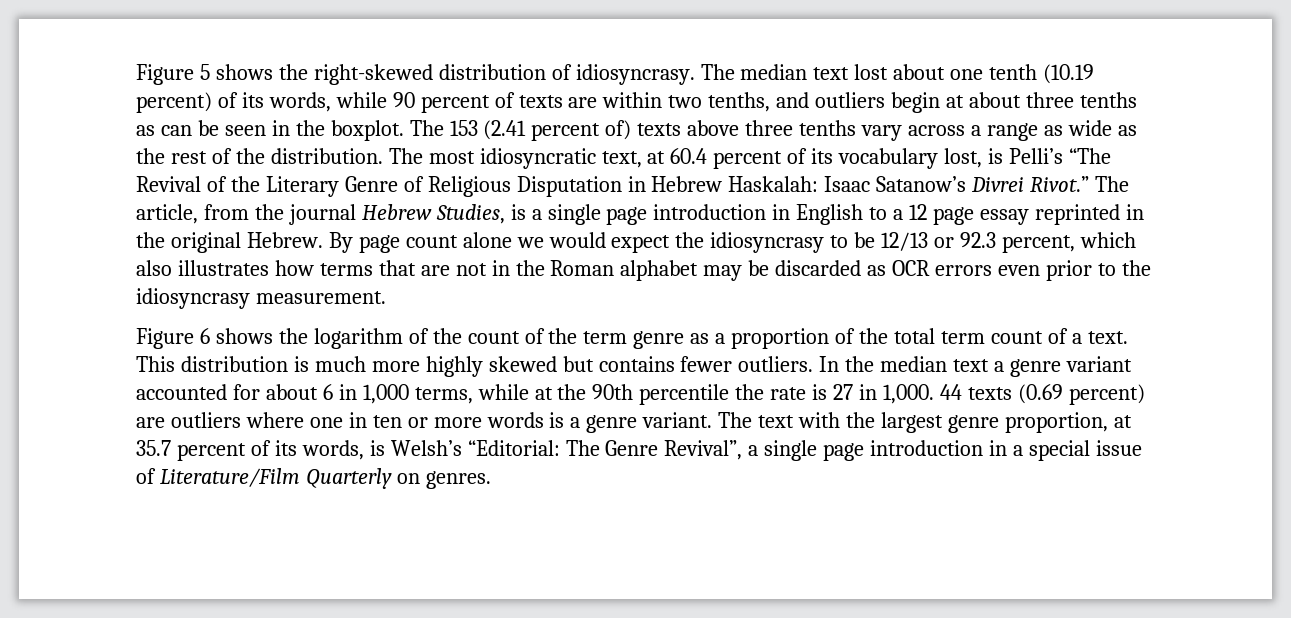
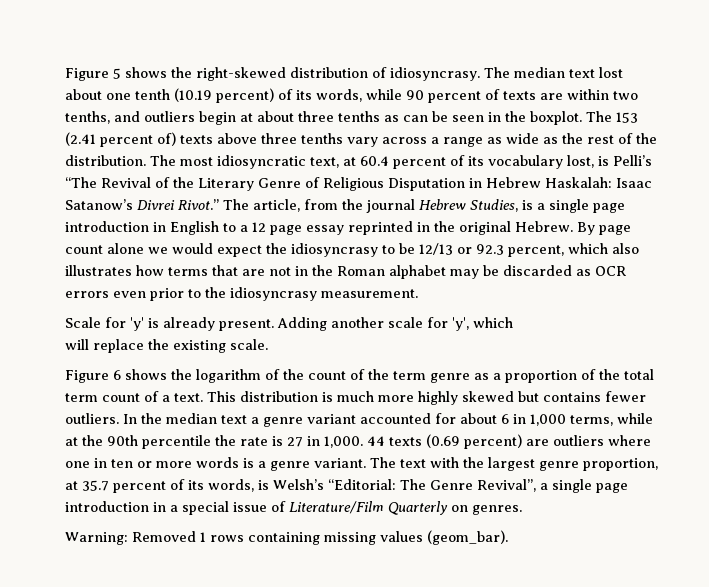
(386, 297) none -> [65,317,513,331] [65,339,268,353] // Scale for 'y' is already present. Adding another scale for 'y', which // will replace the existing scale.
(491, 480) none -> [65,530,508,545] // Warning: Removed 1 rows containing missing values (geom_bar).

